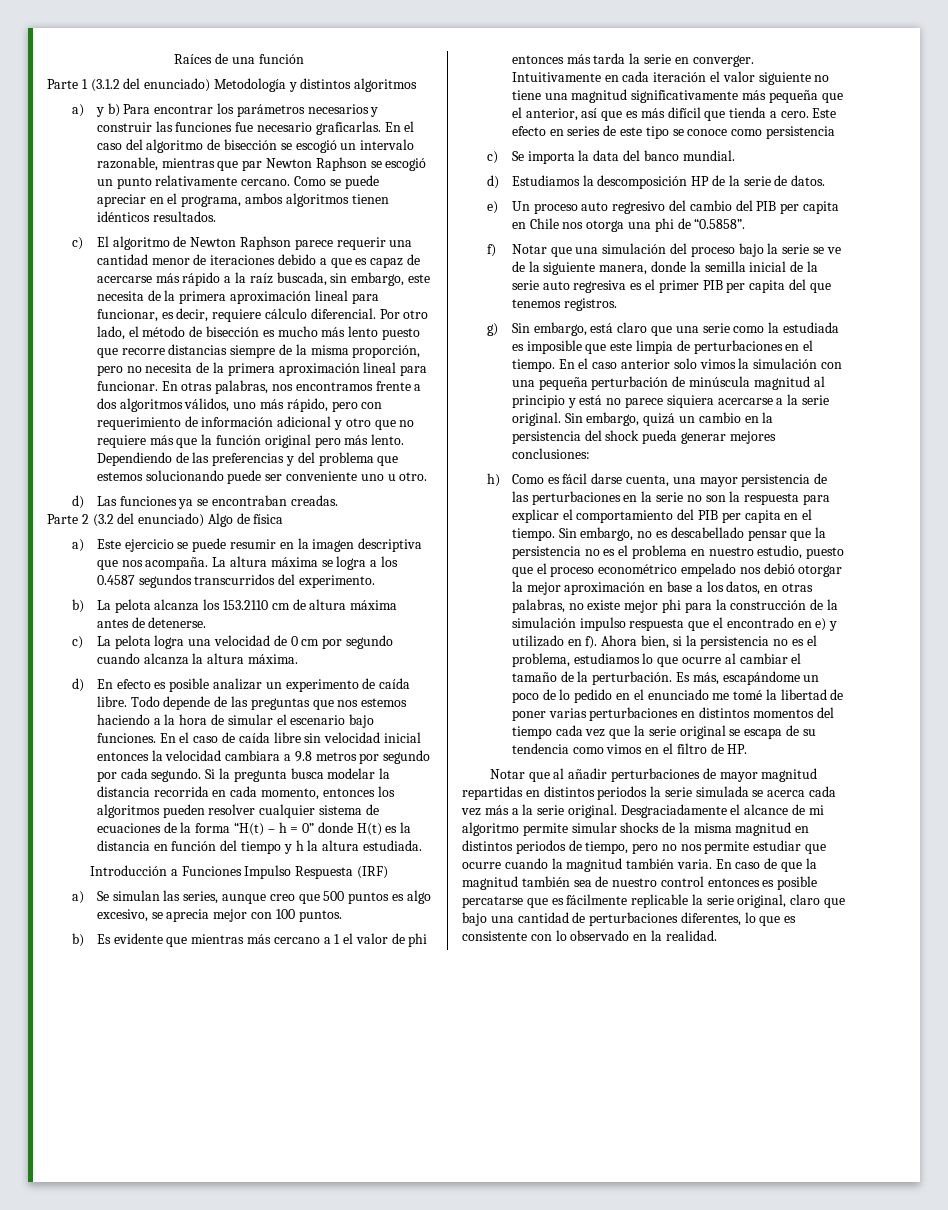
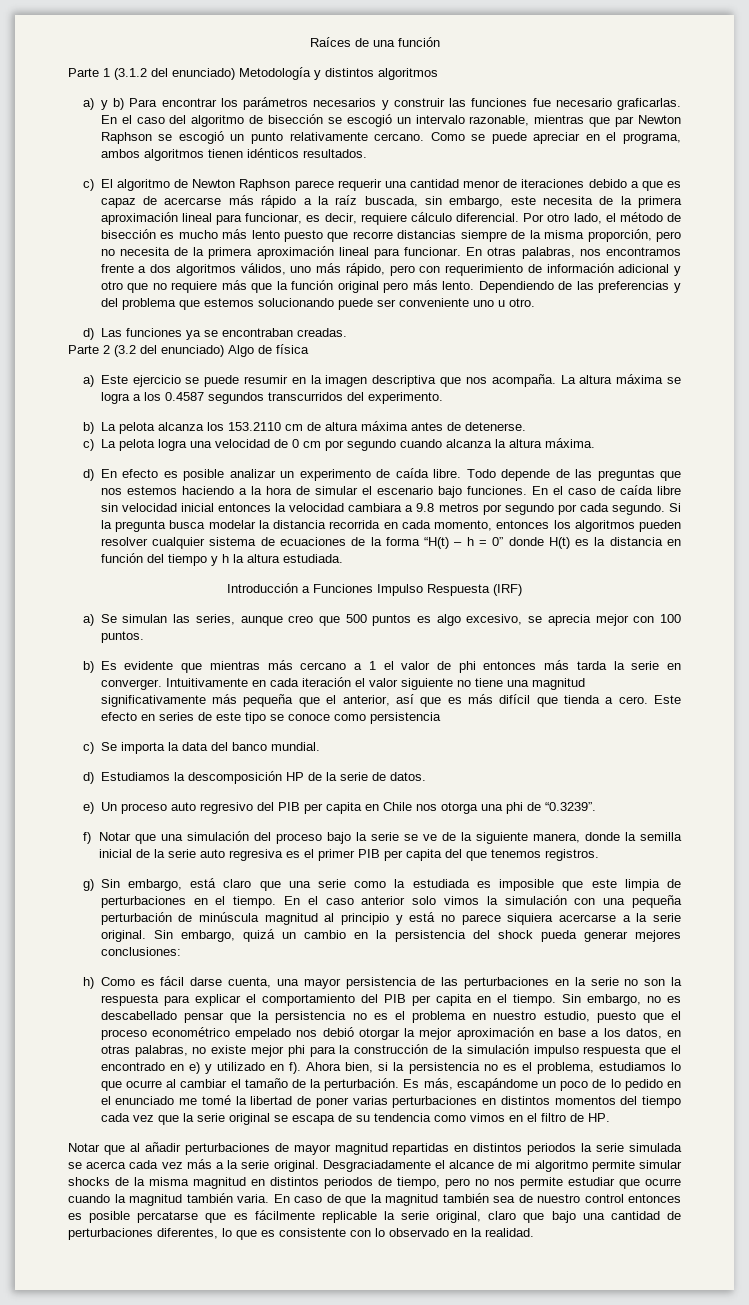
[689,200,753,211] cambio del -> (274, 806) none
[694,218,746,229] “0.5858”. -> [544,802,596,811] “0.3239”.

